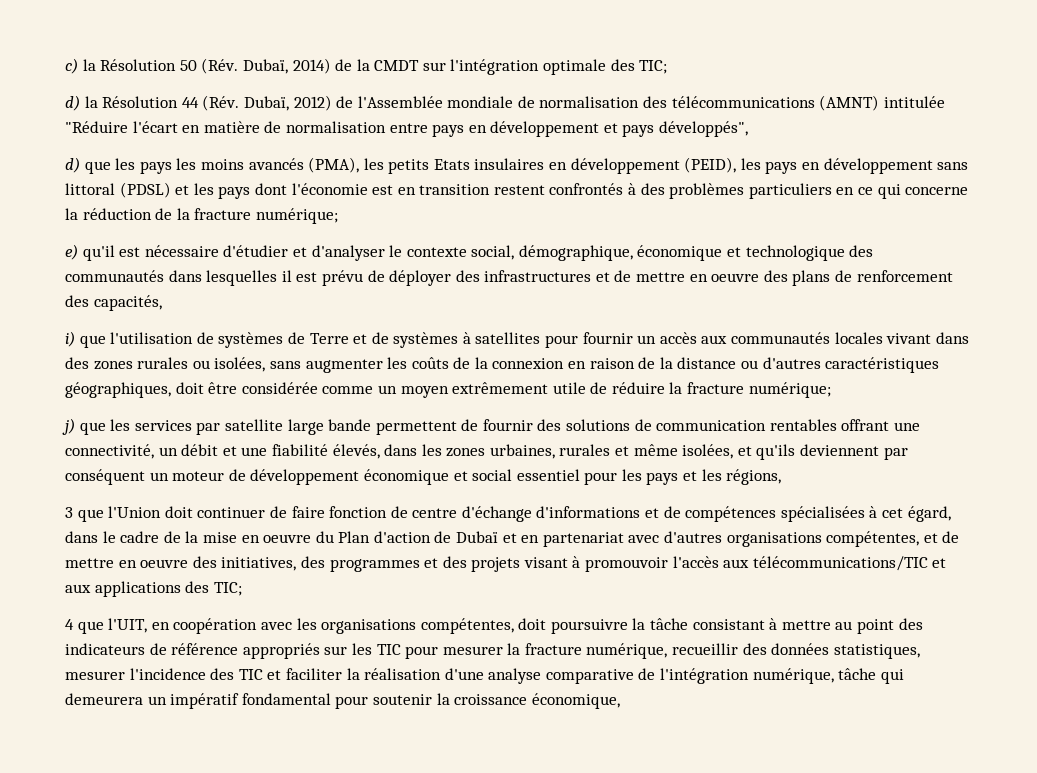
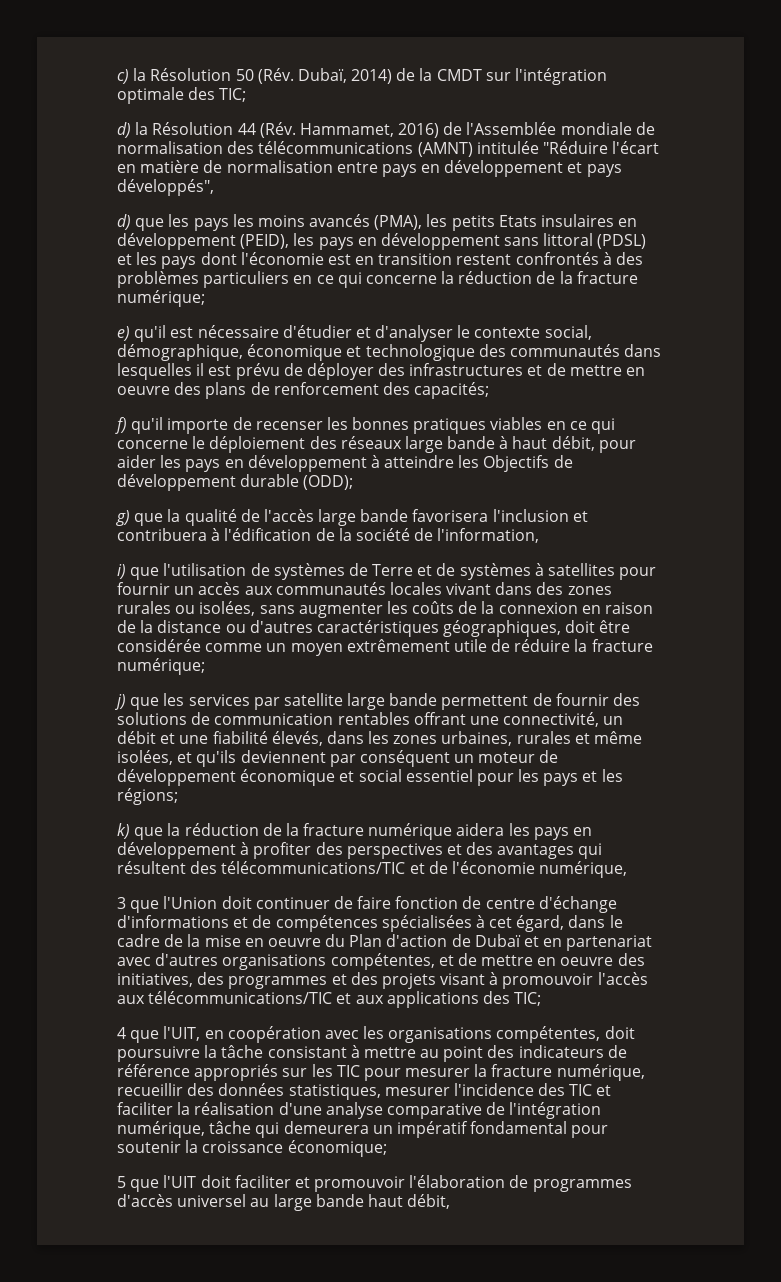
[243,95,332,111] Dubaï, 2012) -> [299,123,440,138] Hammamet, 2016)
[93,295,162,311] capacités, -> [414,382,490,399] [115,417,616,434] [117,436,636,453] [117,455,573,472] [117,474,354,491] [116,509,588,526] [117,528,540,543] capacités; // f) qu'il importe de recenser les bonnes pratiques viables en ce qui concerne le déploiement des réseaux large bande à haut débit, pour aider les pays en développement à atteindre les Objectifs de développement durable (ODD); // g) que la qualité de l'accès large bande favorisera l'inclusion et contribuera à l'édification de la société de l'information,
[726,469,782,485] régions, -> [117,788,178,805] [117,823,593,840] [117,842,603,859] [117,861,628,878] régions; // k) que la réduction de la fracture numérique aidera les pays en développement à profiter des perspectives et des avantages qui résultent des télécommunications/TIC et de l'économie numérique,
[531,693,620,709] économique, -> [287,1140,387,1157] [117,1175,632,1192] [117,1194,451,1211] économique; // 5 que l'UIT doit faciliter et promouvoir l'élaboration de programmes d'accès universel au large bande haut débit,

